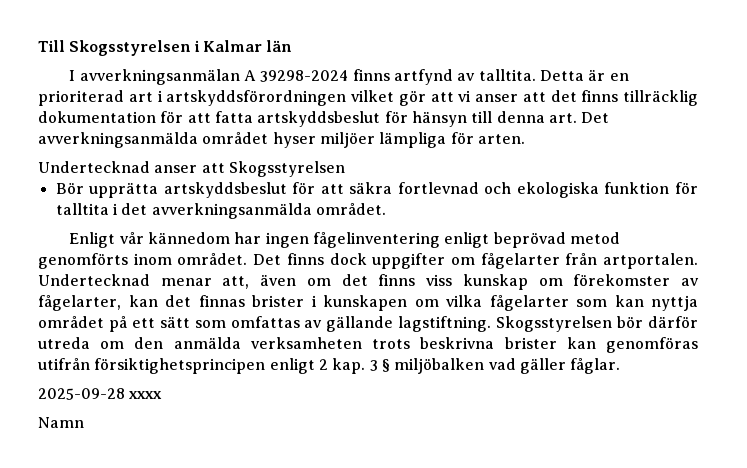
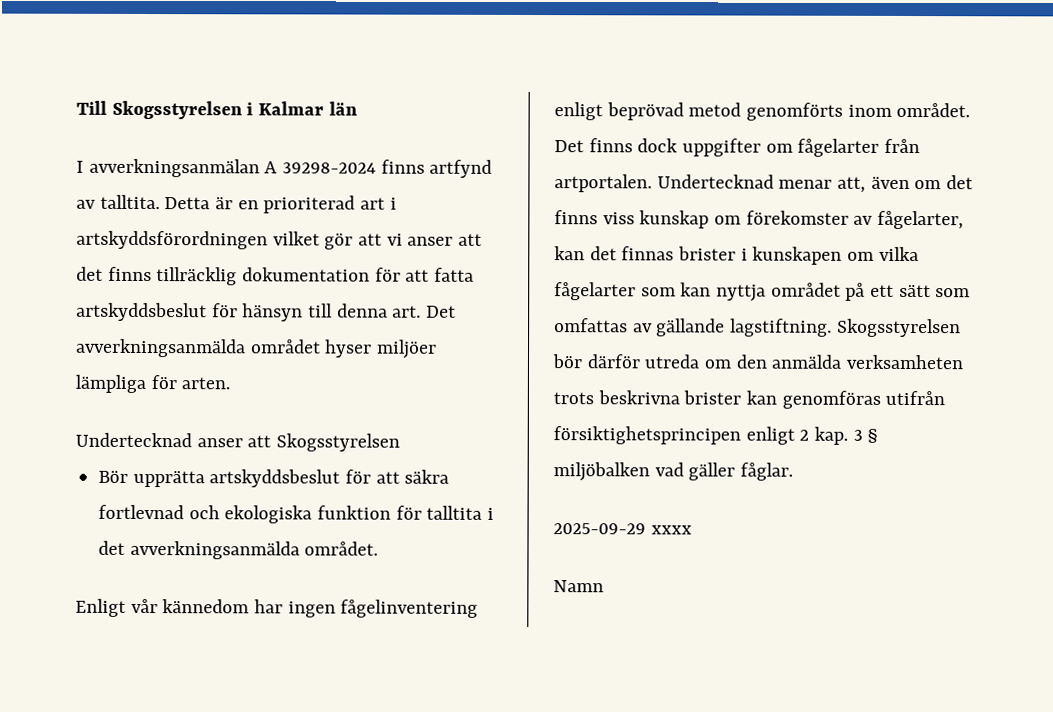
[38,388,125,400] 2025-09-28 -> [553,523,646,535] 2025-09-29

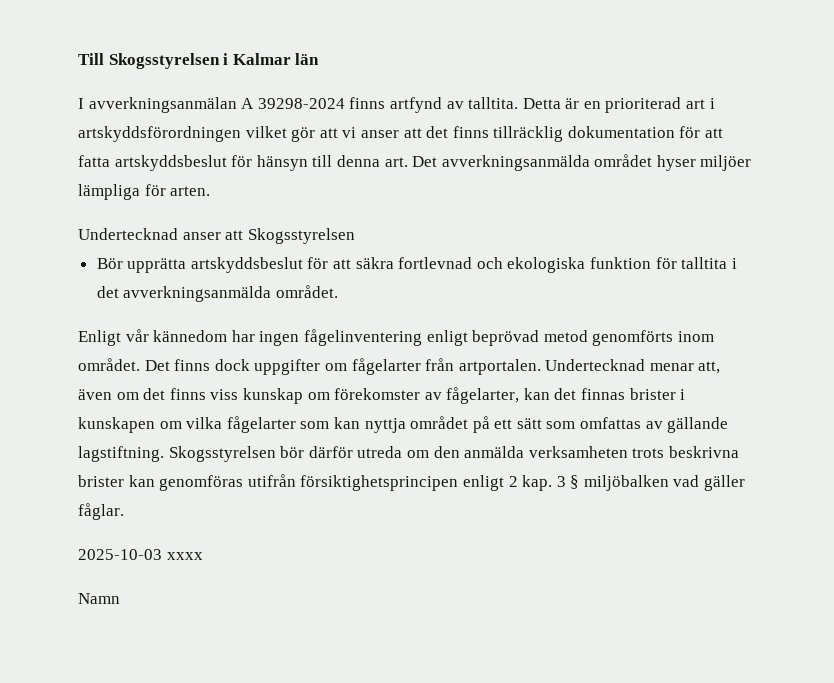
[553,523,646,535] 2025-09-29 -> [78,549,162,560] 2025-10-03

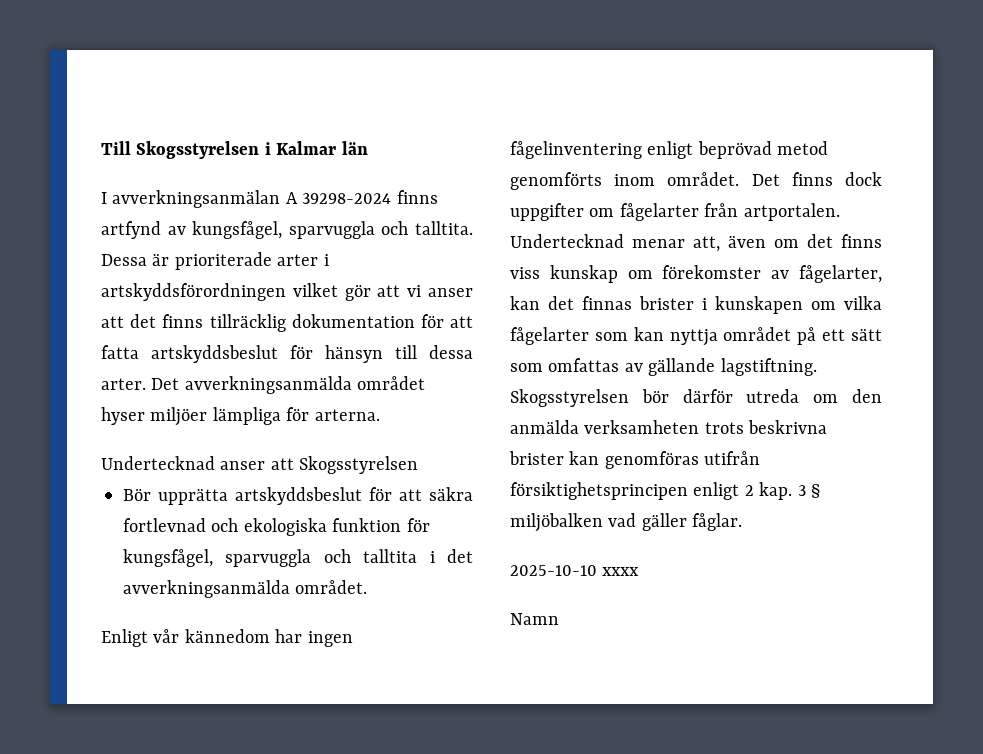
[468,97,706,113] talltita. Detta är en prioriterad art -> [192,221,473,239] [101,252,319,270] kungsfågel, sparvuggla och talltita. Dessa är prioriterade arter
[336,155,408,167] denna art. -> [429,345,473,359] [101,378,146,390] dessa arter.
[170,186,211,196] arten. -> [314,409,380,421] arterna.
(677, 263) none -> [123,549,351,567] kungsfågel, sparvuggla och
[78,549,162,560] 2025-10-03 -> [510,565,597,576] 2025-10-10

